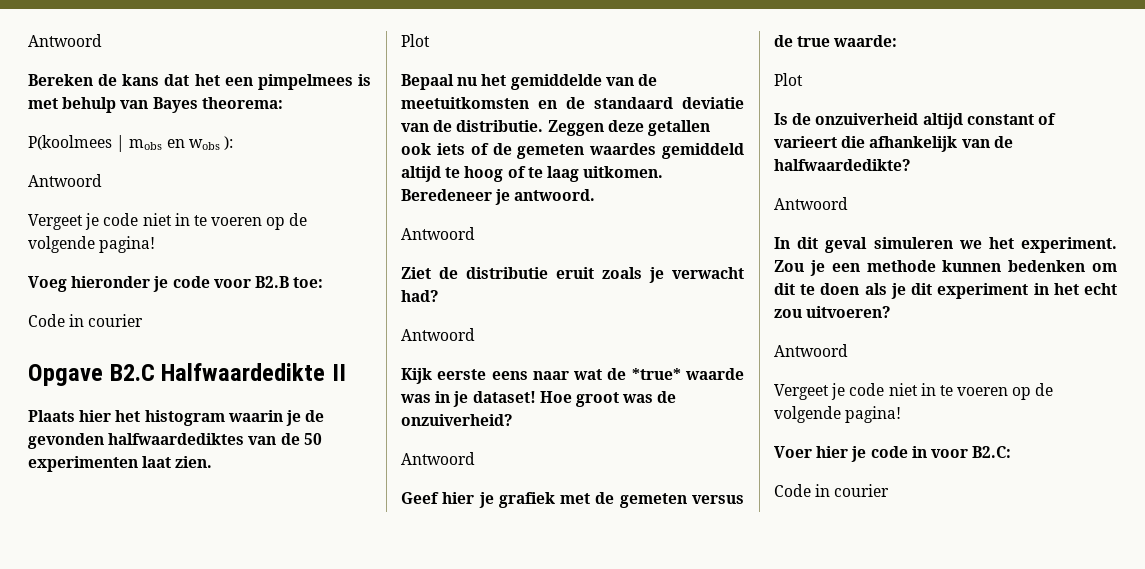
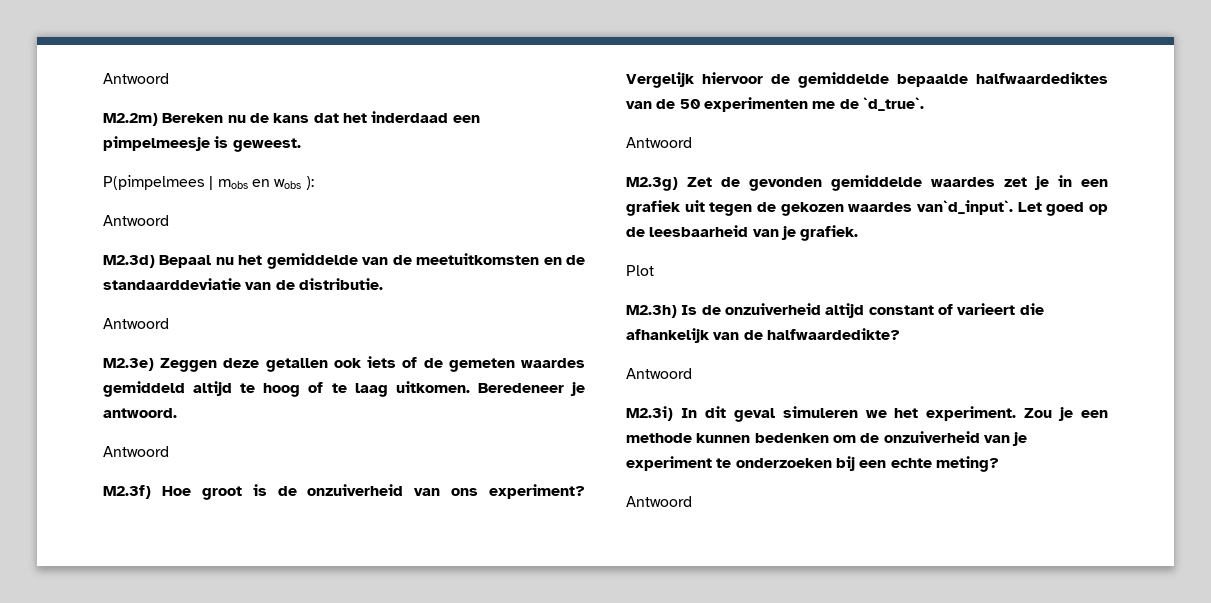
[28,34,102,47] [28,74,93,86] Antwoord // Bereken -> [103,73,169,84] [103,113,246,126] Antwoord // M2.2m) Bereken nu
[224,74,371,90] [28,97,283,113] [28,135,112,150] een pimpelmees is met behulp van Bayes theorema: // P(koolmees -> [371,111,480,123] [103,136,301,152] [103,175,205,190] inderdaad een pimpelmeesje is geweest. // P(pimpelmees
[28,213,308,230] [28,236,156,253] [28,276,324,292] [28,314,144,327] [28,363,346,386] [28,410,325,426] [28,433,322,449] [28,456,213,472] [401,34,430,47] Vergeet je code niet in te voeren op de volgende pagina! // Voeg hieronder je code voor B2.B toe: // Code in courier // Opgave B2.C Halfwaardedikte II // Plaats hier het histogram waarin je de gevonden halfwaardediktes van de 50 experimenten laat zien. // Plot // -> [103,255,155,268] M2.3d)
[594,97,744,109] standaard deviatie -> [103,278,241,290] standaarddeviatie
(544, 126) none -> [103,318,169,329] [103,358,154,371] // Antwoord // M2.3e)
[401,267,744,283] [401,290,439,302] [401,328,475,341] [401,368,744,384] [400,391,677,407] [401,414,513,426] [401,452,475,465] [401,492,744,508] [774,35,898,47] [774,73,803,86] Ziet de distributie eruit zoals je verwacht had? // Antwoord // Kijk eerste eens naar wat de *true* waarde was in je dataset! Hoe groot was de onzuiverheid? // Antwoord // Geef hier je grafiek met de gemeten versus de true waarde: // Plot // -> [103,484,585,500] [626,72,1108,88] [626,97,924,112] [626,137,692,148] [626,175,1108,191] [626,200,1108,216] [626,225,859,241] [626,265,654,276] [626,305,677,318] M2.3f) Hoe groot is de onzuiverheid van ons experiment? Vergelijk hiervoor de gemiddelde bepaalde halfwaardediktes van de 50 experimenten me de `d_true`. // Antwoord // M2.3g) Zet de gevonden gemiddelde waardes zet je in een grafiek uit tegen de gekozen waardes van`d_input`. Let goed op de leesbaarheid van je grafiek. // Plot // M2.3h)
(848, 203) none -> [626,406,673,421] M2.3i)
[774,283,1117,299] [774,306,892,318] [774,344,848,357] [774,383,1054,400] [774,406,902,423] [774,446,1012,462] [774,484,890,497] dit te doen als je dit experiment in het echt zou uitvoeren? // Antwoord // Vergeet je code niet in te voeren op de volgende pagina! // Voer hier je code in voor B2.C: // Code in courier -> [860,431,1028,446] [626,456,999,472] [626,496,692,507] de onzuiverheid van je experiment te onderzoeken bij een echte meting? // Antwoord

